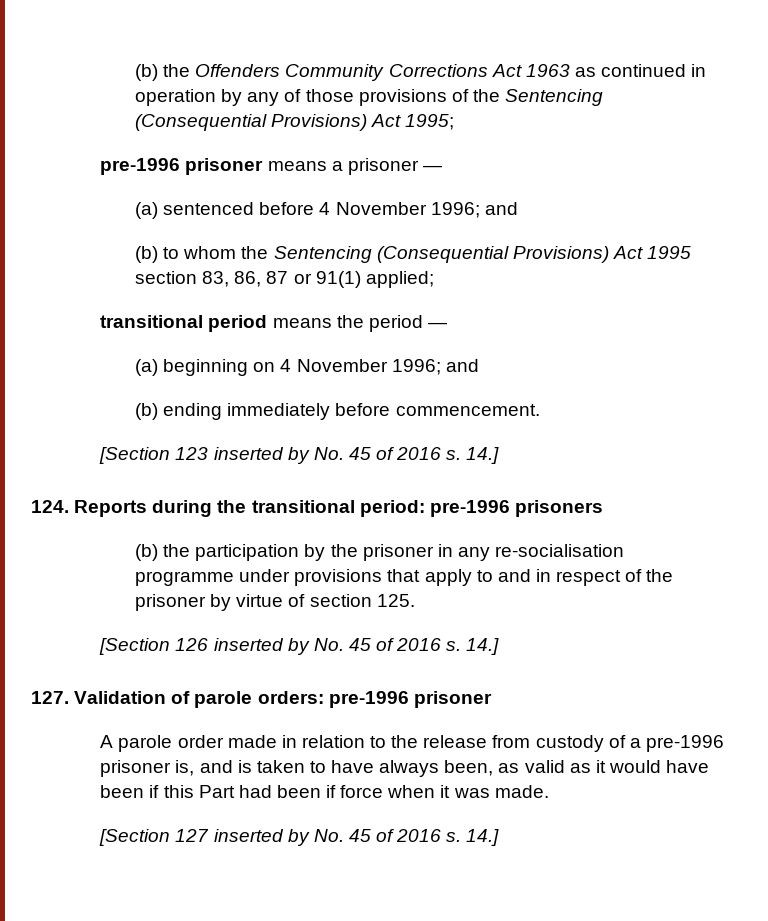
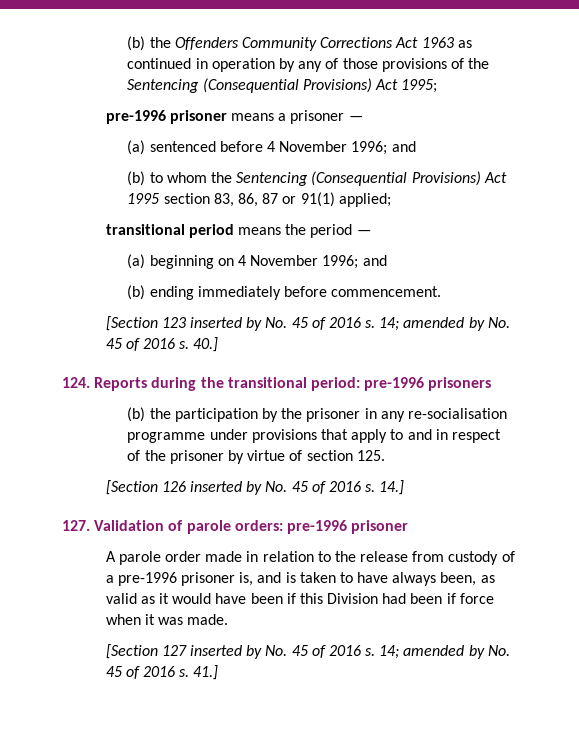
[466,447,500,464] 14.] -> [379,317,510,331] [105,337,219,352] 14; amended by No. 45 of 2016 s. 40.]
[198,785,235,798] Part -> [327,593,379,604] Division
[466,829,500,846] 14.] -> [379,645,510,659] [105,665,219,680] 14; amended by No. 45 of 2016 s. 41.]

